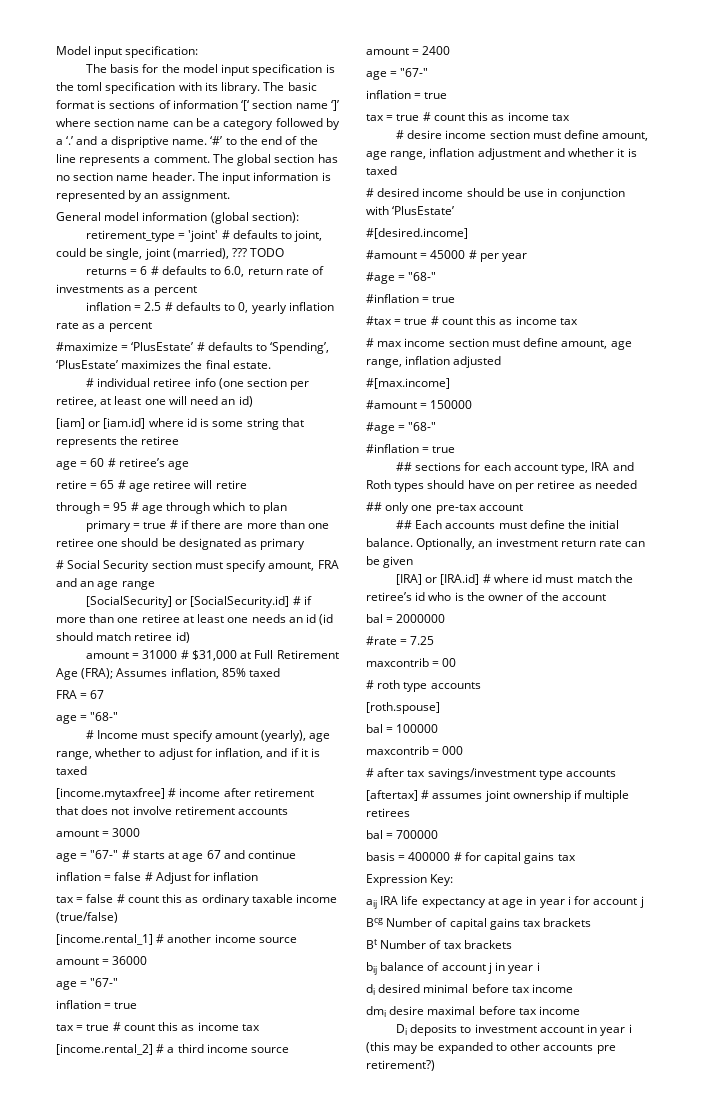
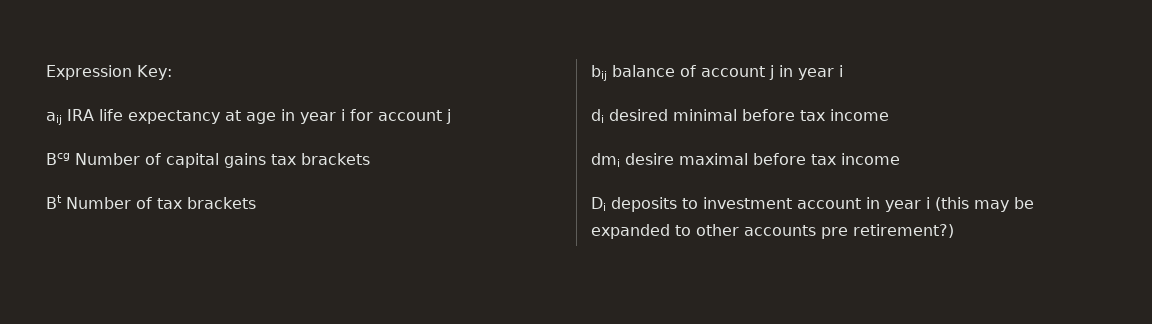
[56,46,199,58] [85,64,335,76] [56,82,317,94] [56,100,339,111] [56,118,340,130] [56,136,318,148] [56,154,338,166] [56,172,331,184] [56,190,230,202] [56,212,299,224] [85,230,323,242] [56,248,285,260] [85,266,325,277] [56,284,197,296] [85,302,334,314] [56,322,152,332] [56,342,330,354] [56,360,271,369] [85,378,310,390] [56,396,253,407] [56,418,304,430] [56,436,180,448] [56,458,190,470] [56,480,247,492] [56,502,287,514] [85,520,330,532] [56,538,306,550] [56,560,339,572] [56,578,155,590] [85,596,312,608] [56,614,334,625] [56,632,190,643] [85,650,339,661] [56,668,281,680] [56,690,105,699] [56,712,119,724] [85,730,331,742] [56,748,321,760] [56,766,87,775] [56,788,314,800] [56,806,289,815] [56,828,141,837] [56,850,297,862] [56,872,259,884] [56,894,338,906] [56,912,118,923] [56,934,297,945] [56,956,148,965] [56,978,119,990] [56,1000,138,1009] [56,1022,260,1031] [56,1044,290,1055] [366,46,451,55] [366,68,429,80] [366,90,448,99] [366,112,570,121] [395,130,649,141] [366,148,637,160] [366,166,397,175] [366,188,625,200] [366,206,455,215] [366,228,468,239] [366,250,528,262] [366,272,437,284] [366,294,456,303] [366,316,578,325] [366,338,632,350] [366,356,502,368] [366,378,450,389] [366,400,473,409] [366,422,437,434] [366,444,456,453] [395,462,634,474] [366,480,637,492] [366,502,523,514] [395,520,620,529] [366,538,646,550] [366,556,414,568] [395,574,633,585] [366,592,606,601] [366,614,446,623] [366,636,435,645] [366,658,457,667] [366,680,481,692] [366,702,440,714] [366,724,439,733] [366,746,464,755] [366,768,617,780] [366,790,630,802] [366,808,410,817] [366,830,439,839] [366,852,576,864] Model input specification: // The basis for the model input specification is the toml specification with its library. The basic format is sections of information ‘[‘ section name ‘]’ where section name can be a category followed by a ‘.’ and a dispriptive name. ‘#’ to the end of the line represents a comment. The global section has no section name header. The input information is represented by an assignment. // General model information (global section): // retirement_type = 'joint' # defaults to joint, could be single, joint (married), ??? TODO // returns = 6 # defaults to 6.0, return rate of investments as a percent // inflation = 2.5 # defaults to 0, yearly inflation rate as a percent // #maximize = ‘PlusEstate’ # defaults to ‘Spending’, ‘PlusEstate’ maximizes the final estate. // # individual retiree info (one section per retiree, at least one will need an id) // [iam] or [iam.id] where id is some string that represents the retiree // age = 60 # retiree’s age // retire = 65 # age retiree will retire // through = 95 # age through which to plan // primary = true # if there are more than one retiree one should be designated as primary // # Social Security section must specify amount, FRA and an age range // [SocialSecurity] or [SocialSecurity.id] # if more than one retiree at least one needs an id (id should match retiree id) // amount = 31000 # $31,000 at Full Retirement Age (FRA); Assumes inflation, 85% taxed // FRA = 67 // age = "68-" // # Income must specify amount (yearly), age range, whether to adjust for inflation, and if it is taxed // [income.mytaxfree] # income after retirement that does not involve retirement accounts // amount = 3000 // age = "67-" # starts at age 67 and continue // inflation = false # Adjust for inflation // tax = false # count this as ordinary taxable income (true/false) // [income.rental_1] # another income source // amount = 36000 // age = "67-" // inflation = true // tax = true # count this as income tax // [income.rental_2] # a third income source // amount = 2400 // age = "67-" // inflation = true // tax = true # count this as income tax // # desire income section must define amount, age range, inflation adjustment and whether it is taxed // # desired income should be use in conjunction with ‘PlusEstate’ // #[desired.income] // #amount = 45000 # per year // #age = "68-" // #inflation = true // #tax = true # count this as income tax // # max income section must define amount, age range, inflation adjusted // #[max.income] // #amount = 150000 // #age = "68-" // #inflation = true // ## sections for each account type, IRA and Roth types should have on per retiree as needed // ## only one pre-tax account // ## Each accounts must define the initial balance. Optionally, an investment return rate can be given // [IRA] or [IRA.id] # where id must match the retiree’s id who is the owner of the account // bal = 2000000 // #rate = 7.25 // maxcontrib = 00 // # roth type accounts // [roth.spouse] // bal = 100000 // maxcontrib = 000 // # after tax savings/investment type accounts // [aftertax] # assumes joint ownership if multiple retirees // bal = 700000 // basis = 400000 # for capital gains tax // -> (46, 72) none

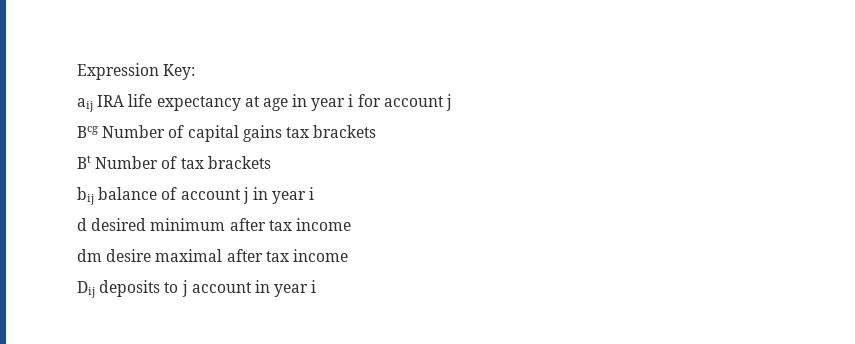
[591,109,889,123] [591,153,620,167] di desired minimal before tax income // dmi -> [77,218,351,231] [77,249,102,262] d desired minimum after tax income // dm
[753,153,900,165] [591,197,606,211] before tax income // Di -> [226,249,348,262] [77,281,95,298] after tax income // Dij
[703,197,792,209] investment -> [181,280,188,297] j
[935,197,1034,212] [591,224,954,239] (this may be expanded to other accounts pre retirement?) -> (317, 286) none

